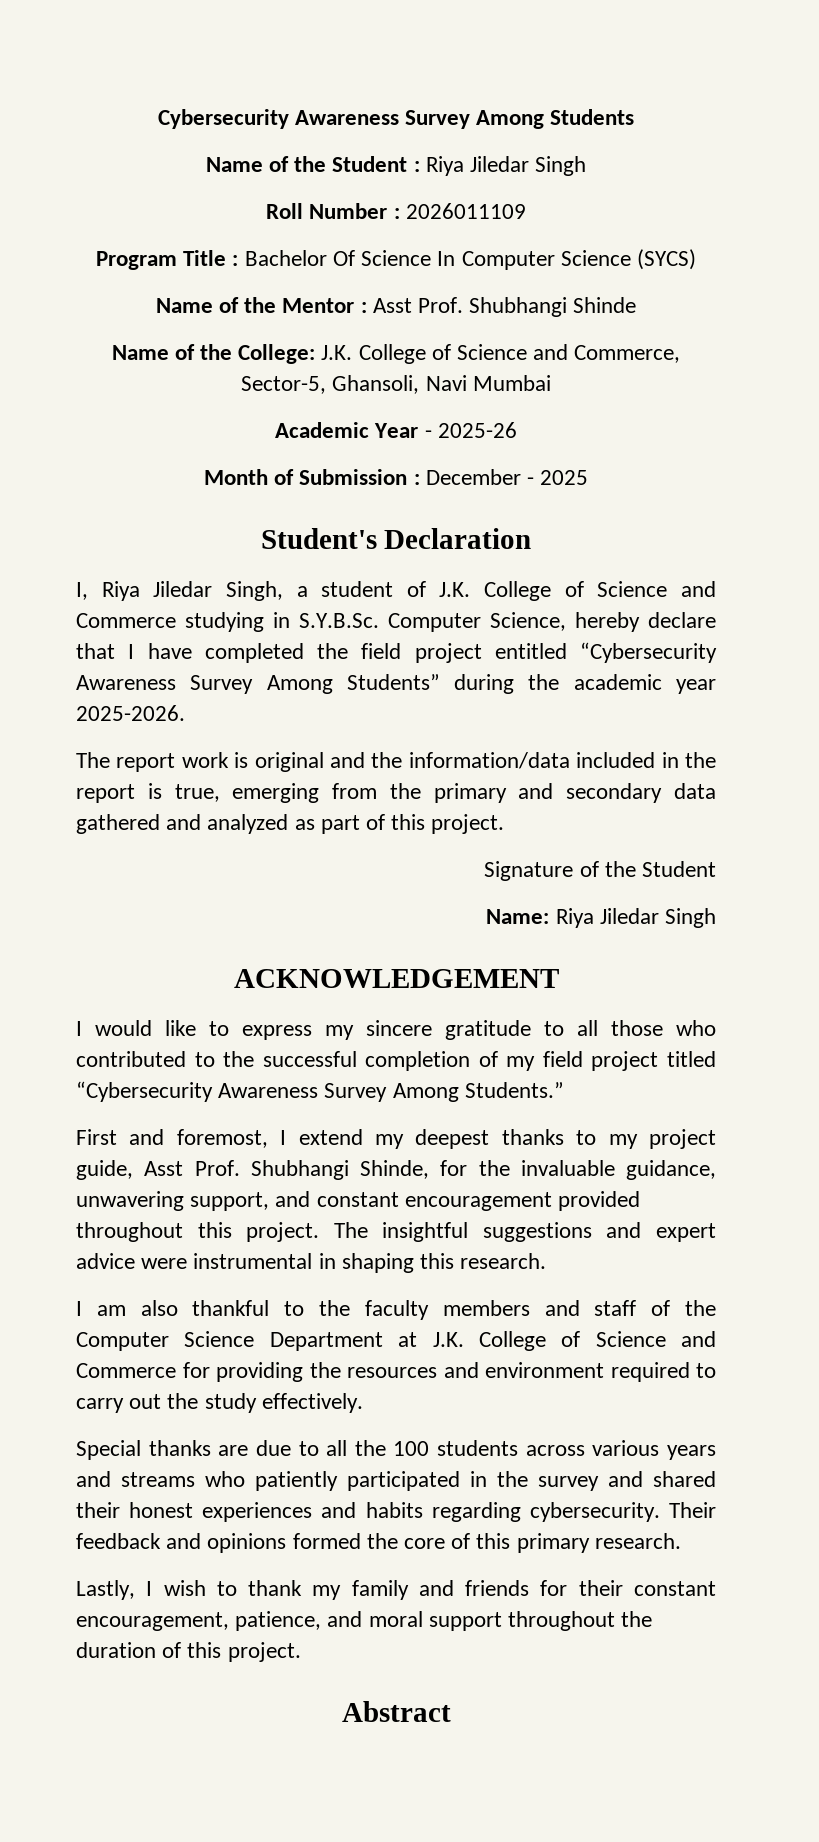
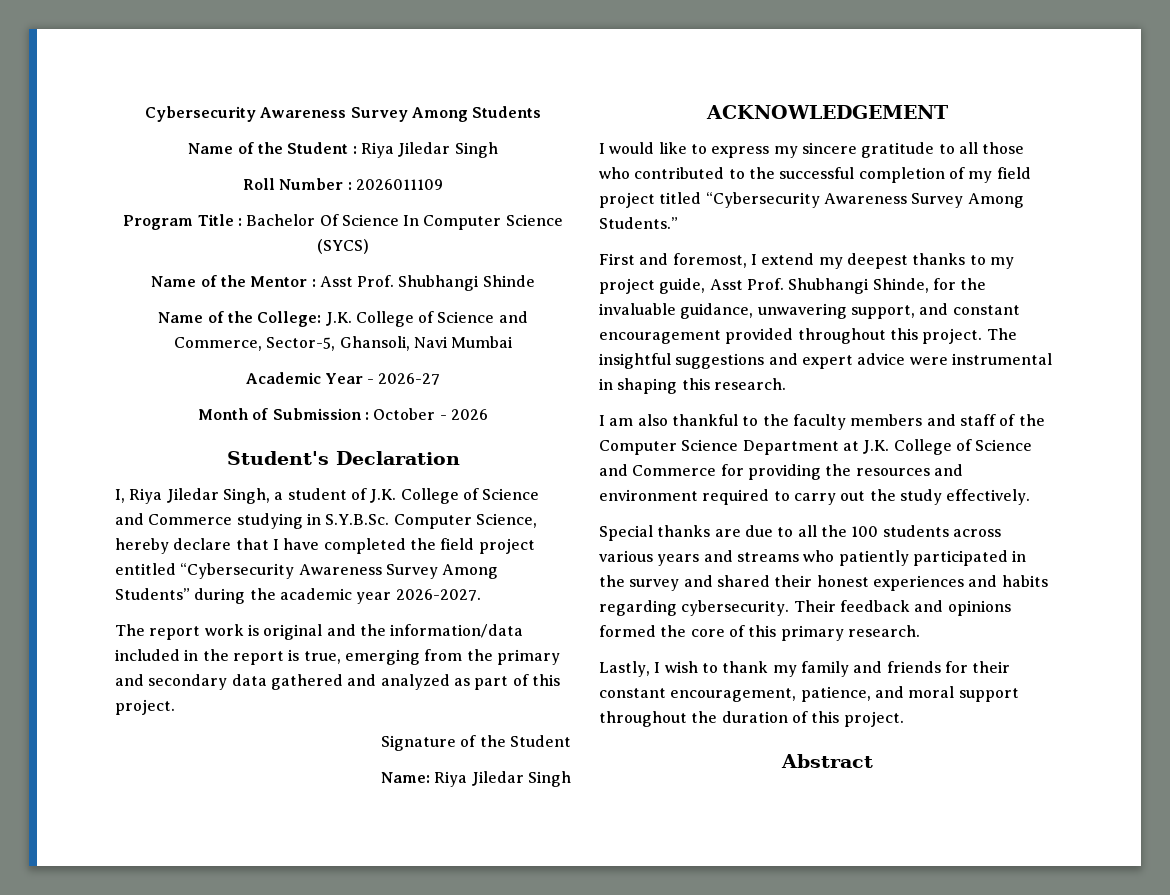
[437,422,517,438] 2025-26 -> [378,373,441,385] 2026-27
[425,469,589,485] December - 2025 -> [373,408,488,420] October - 2026
[76,705,185,721] 2025-2026. -> [395,589,481,601] 2026-2027.

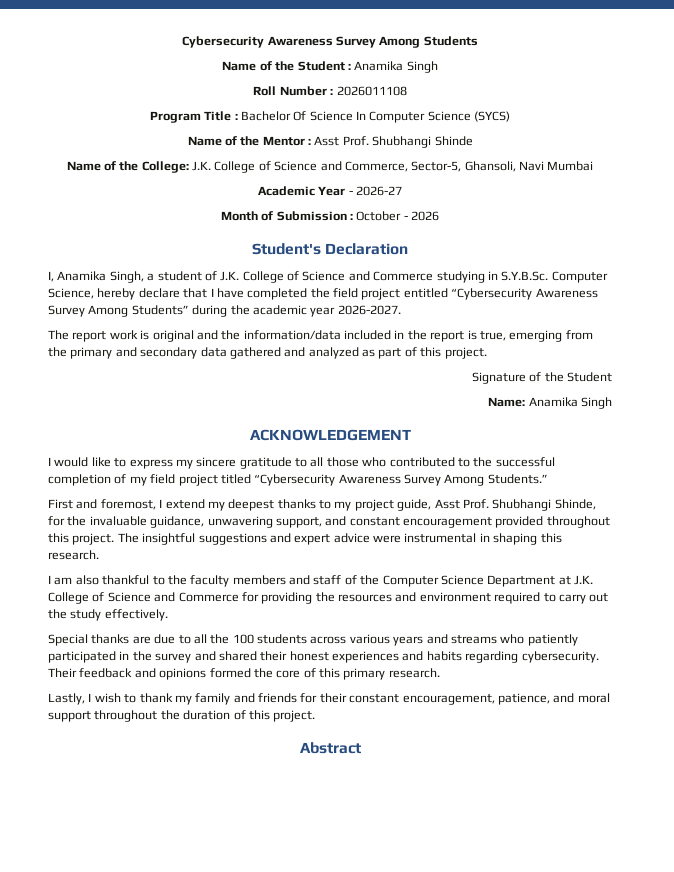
[360,142,451,158] Riya Jiledar -> [354,61,404,71] Anamika
[355,179,443,190] 2026011109 -> [336,86,407,96] 2026011108
[129,488,219,504] Riya Jiledar -> [57,271,107,281] Anamika
[434,771,524,787] Riya Jiledar -> [528,397,578,407] Anamika

